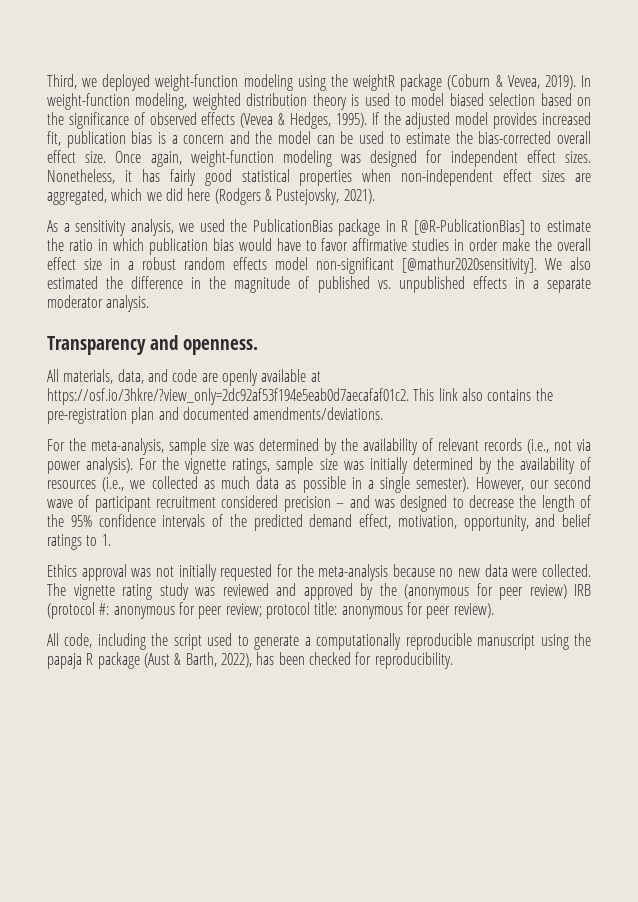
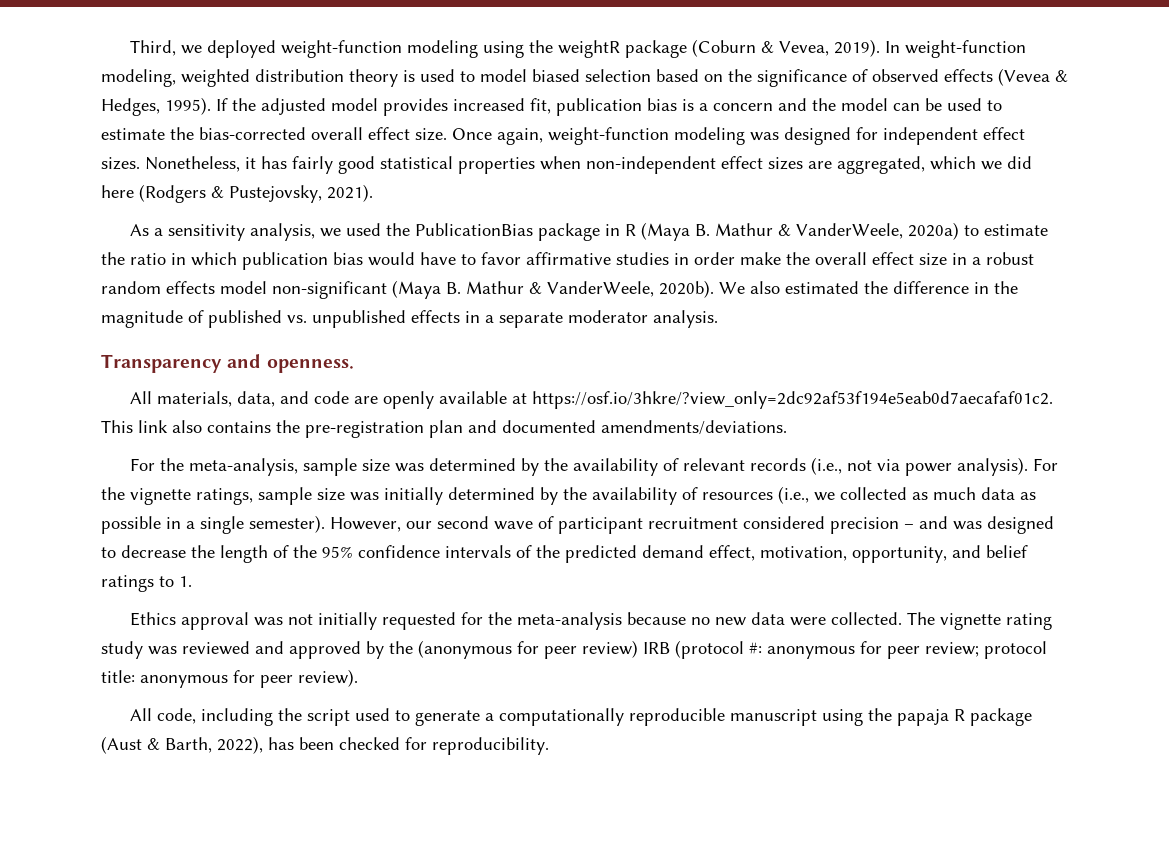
[413,219,525,235] [@R-PublicationBias] -> [640,222,959,241] (Maya B. Mathur & VanderWeele, 2020a)
[402,257,537,274] [@mathur2020sensitivity]. -> [392,280,714,299] (Maya B. Mathur & VanderWeele, 2020b).

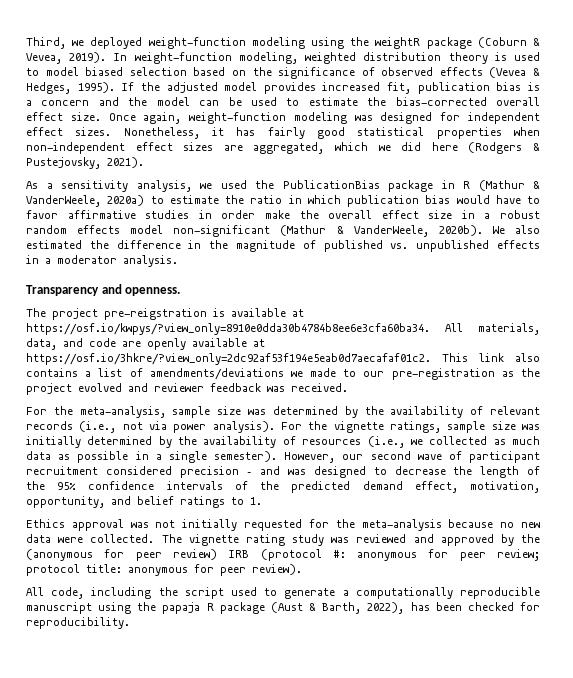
[640,222,773,241] (Maya B. Mathur -> [478,180,525,191] (Mathur
[392,280,524,299] (Maya B. Mathur -> [280,225,327,236] (Mathur
[499,312,563,328] separate -> (51, 261) none
(354, 366) none -> [26,308,304,320] [26,323,430,335] The project pre-reigstration is available at https://osf.io/kwpys/?view_only=8910e0dda30b4784b8ee6e3cfa60ba34.
[276,420,787,438] the pre-registration plan and documented amendments/deviations. -> [85,368,540,380] [26,383,348,395] a list of amendments/deviations we made to our pre-registration as the project evolved and reviewer feedback was received.

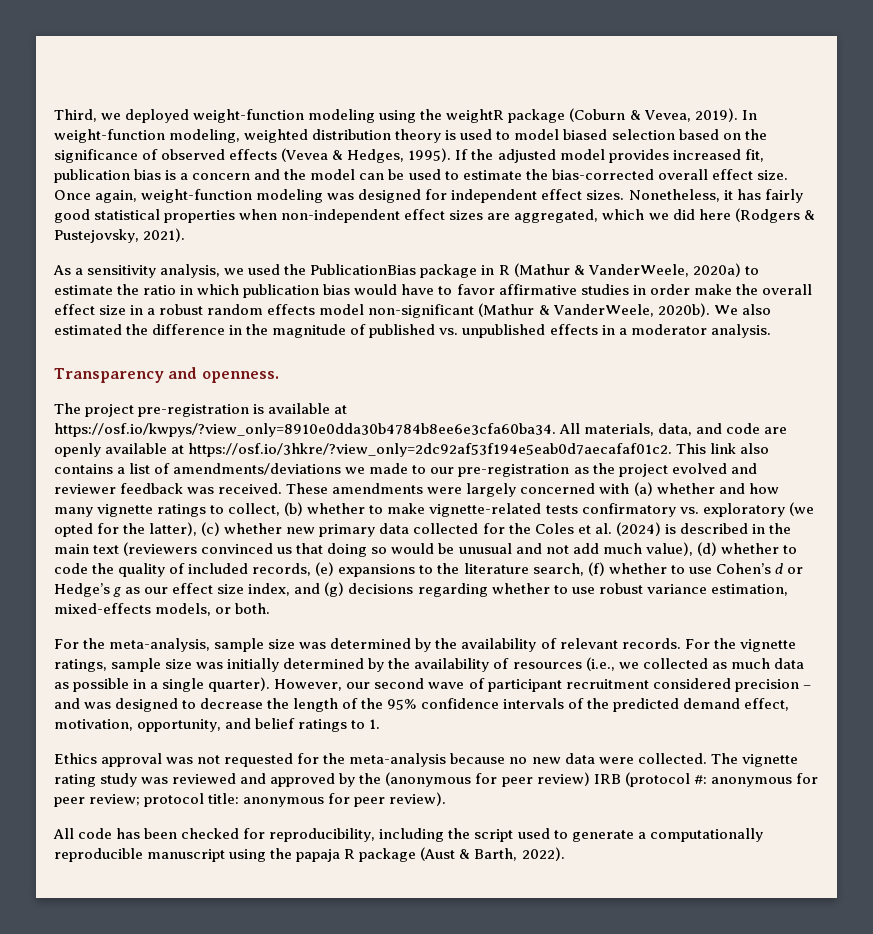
[104,308,207,320] pre-reigstration -> [138,404,250,417] pre-registration
(348, 387) none -> [286,482,779,497] [54,502,814,517] [54,522,791,537] [54,542,797,557] [54,562,803,577] [54,582,788,597] [54,603,271,616] These amendments were largely concerned with (a) whether and how many vignette ratings to collect, (b) whether to make vignette-related tests confirmatory vs. exploratory (we opted for the latter), (c) whether new primary data collected for the Coles et al. (2024) is described in the main text (reviewers convinced us that doing so would be unusual and not add much value), (d) whether to code the quality of included records, (e) expansions to the literature search, (f) whether to use Cohen’s d or Hedge’s g as our effect size index, and (g) decisions regarding whether to use robust variance estimation, mixed-effects models, or both.
[26,421,275,433] records (i.e., not via power analysis). -> [621,638,681,649] records.
[213,451,277,462] semester). -> [208,677,271,692] quarter).
[182,519,238,531] initially -> (221, 759) none
[51,587,85,599] code, -> [78,828,376,842] code has been checked for reproducibility,
[367,602,540,614] [26,617,130,629] 2022), has been checked for reproducibility. -> [521,847,565,861] 2022).

